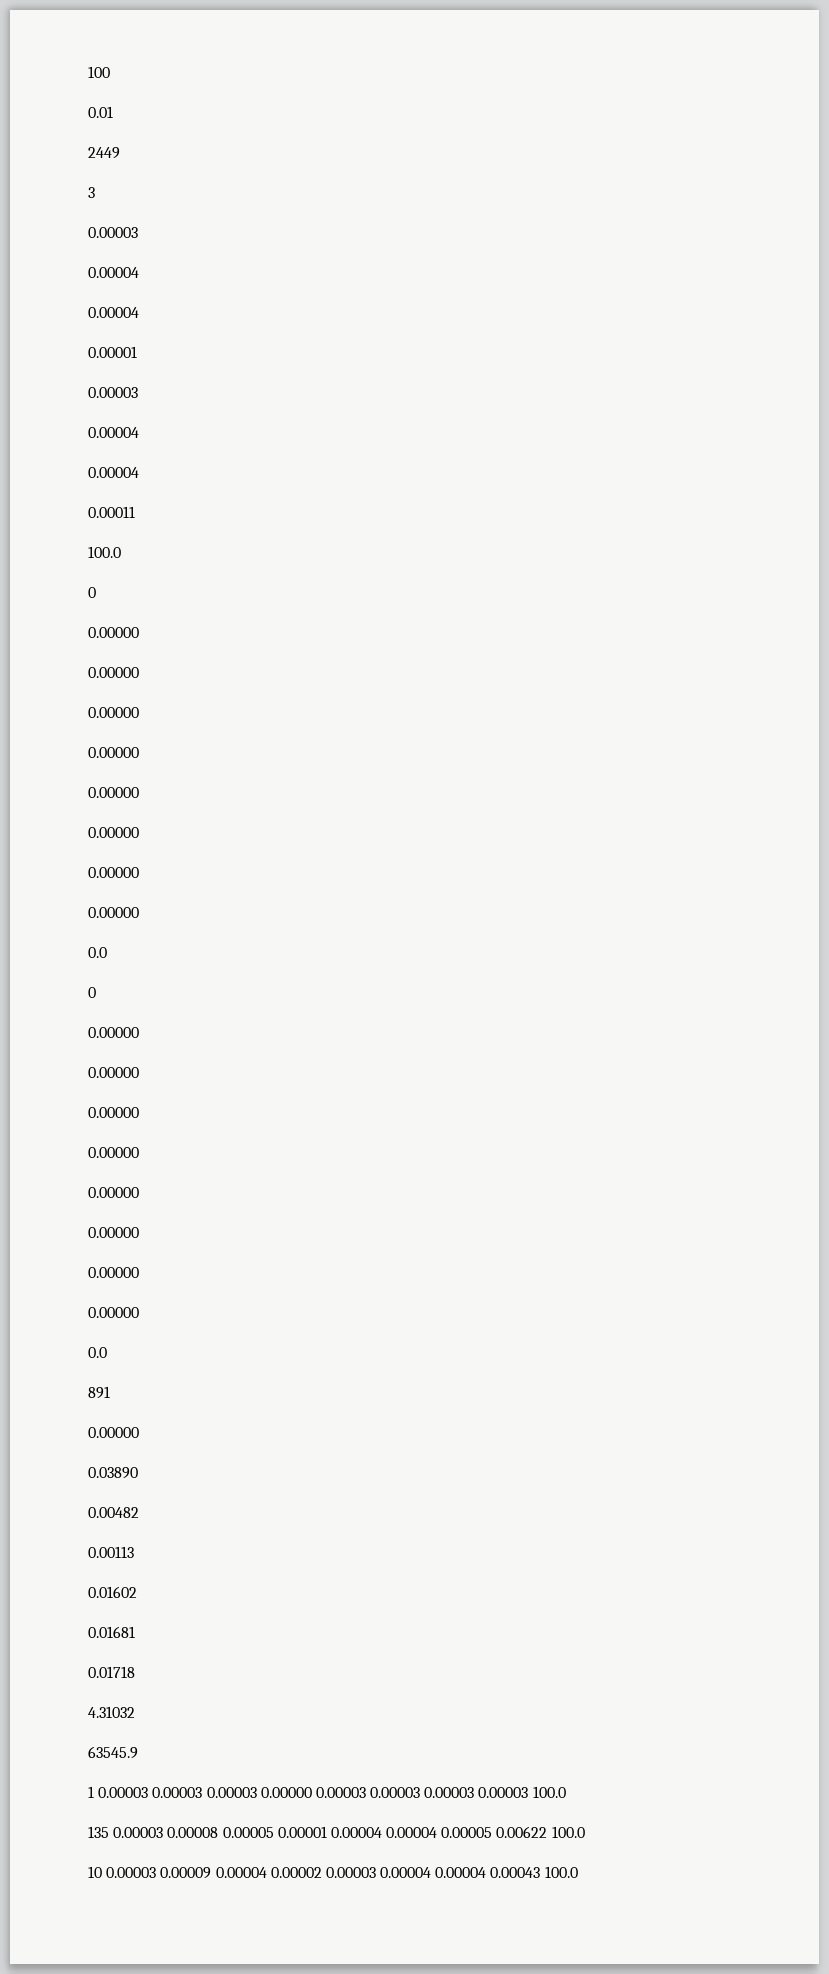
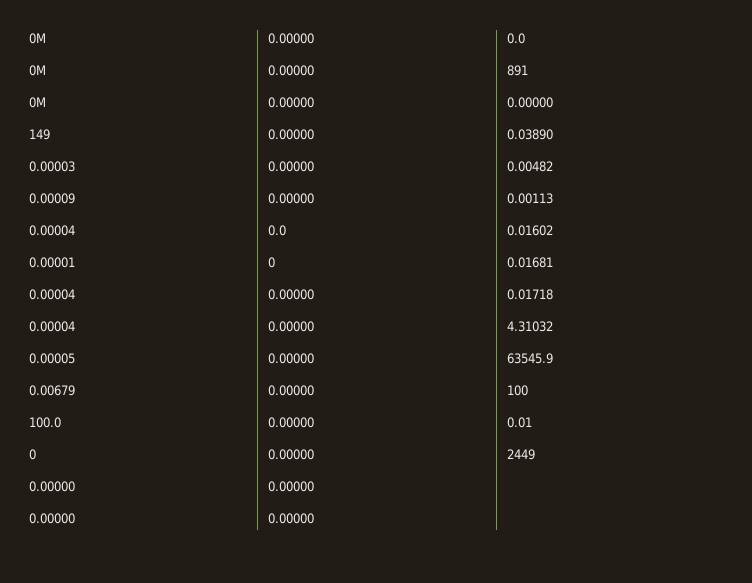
[88,66,110,78] [88,106,113,118] [88,147,120,159] [88,187,95,198] [88,227,138,238] [88,267,139,278] [88,307,139,318] [88,346,137,358] [88,387,138,398] [88,427,139,438] [88,467,139,478] [88,506,135,518] 100 // 0.01 // 2449 // 3 // 0.00003 // 0.00004 // 0.00004 // 0.00001 // 0.00003 // 0.00004 // 0.00004 // 0.00011 -> [29,33,46,44] [29,65,46,76] [29,97,46,108] [29,129,50,140] [29,161,75,172] [29,193,75,204] [29,225,75,236] [29,257,75,268] [29,289,75,300] [29,321,75,332] [29,353,75,364] [29,385,75,396] 0M // 0M // 0M // 149 // 0.00003 // 0.00009 // 0.00004 // 0.00001 // 0.00004 // 0.00004 // 0.00005 // 0.00679
[88,1786,566,1798] [88,1826,585,1838] [88,1866,578,1879] 1 0.00003 0.00003 0.00003 0.00000 0.00003 0.00003 0.00003 0.00003 100.0 // 135 0.00003 0.00008 0.00005 0.00001 0.00004 0.00004 0.00005 0.00622 100.0 // 10 0.00003 0.00009 0.00004 0.00002 0.00003 0.00004 0.00004 0.00043 100.0 -> [507,385,528,396] [507,417,532,428] [507,449,535,460] 100 // 0.01 // 2449

